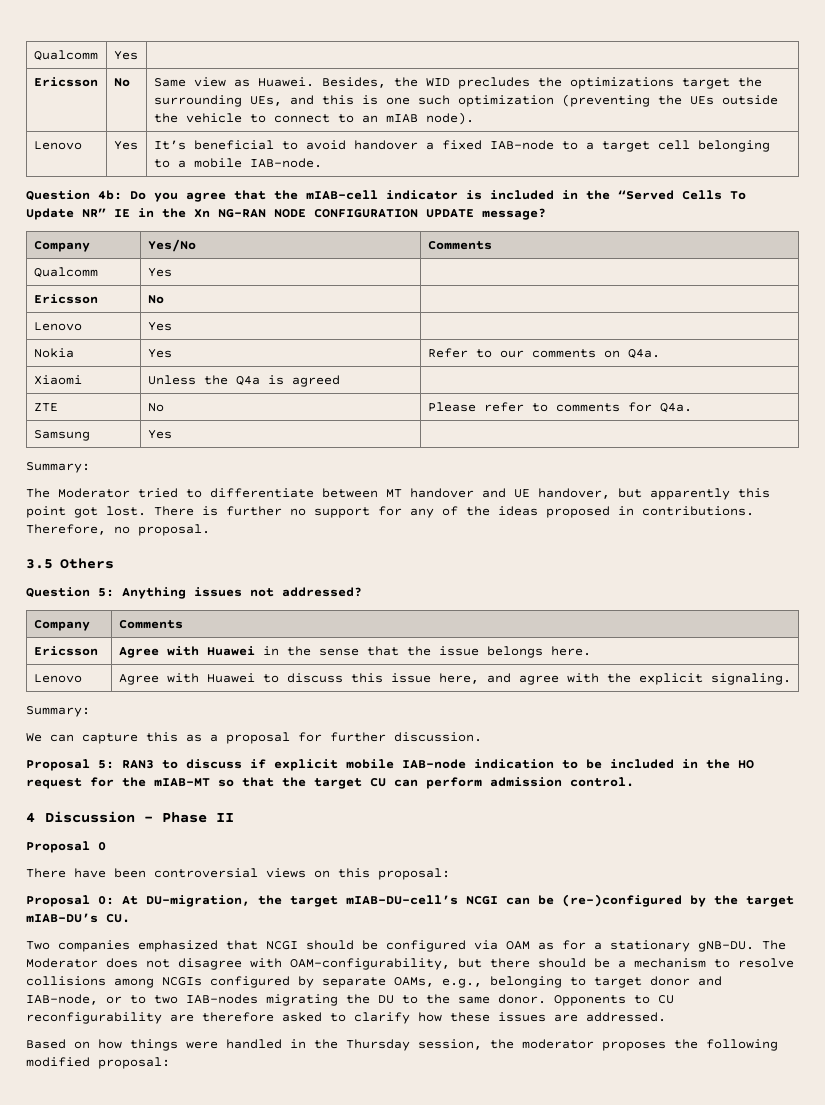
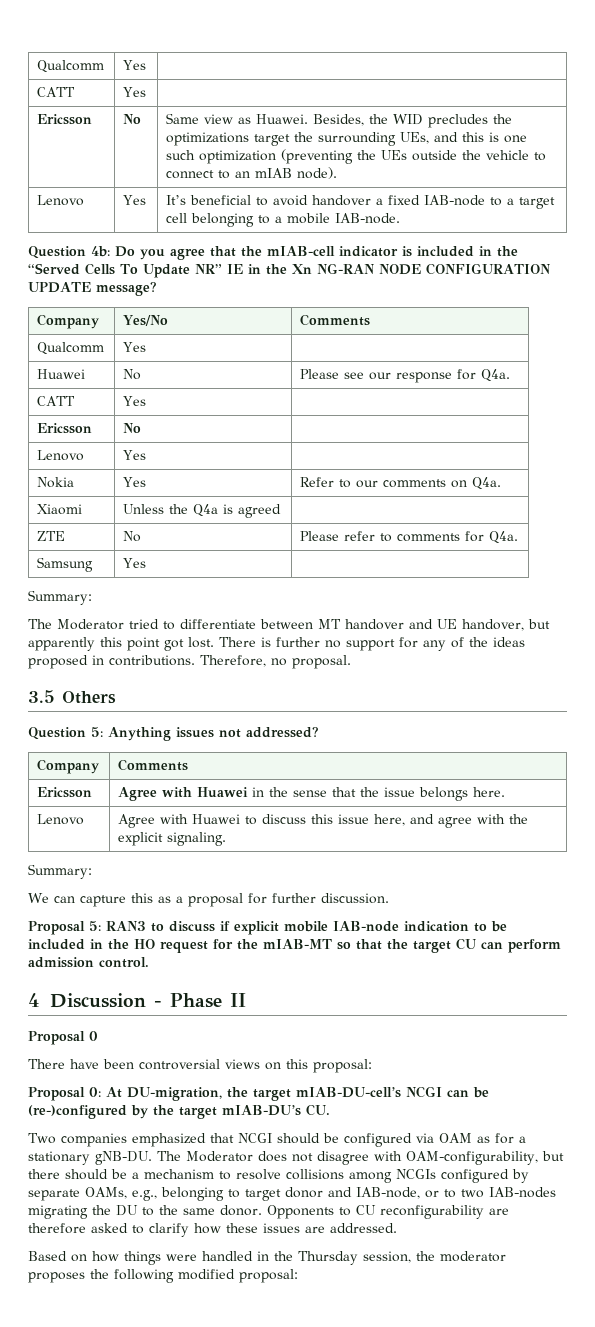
[33,50,98,61] [113,51,138,60] Qualcomm | Yes | -> [37,60,105,73] [123,60,147,70] [37,87,76,97] [123,87,147,97] Qualcomm | Yes | // CATT | Yes |
(172, 272) none -> [37,369,86,379] [123,369,142,380] [300,369,511,383] [37,396,76,406] [123,396,147,406] // Huawei | No | Please see our response for Q4a. // CATT | Yes |

